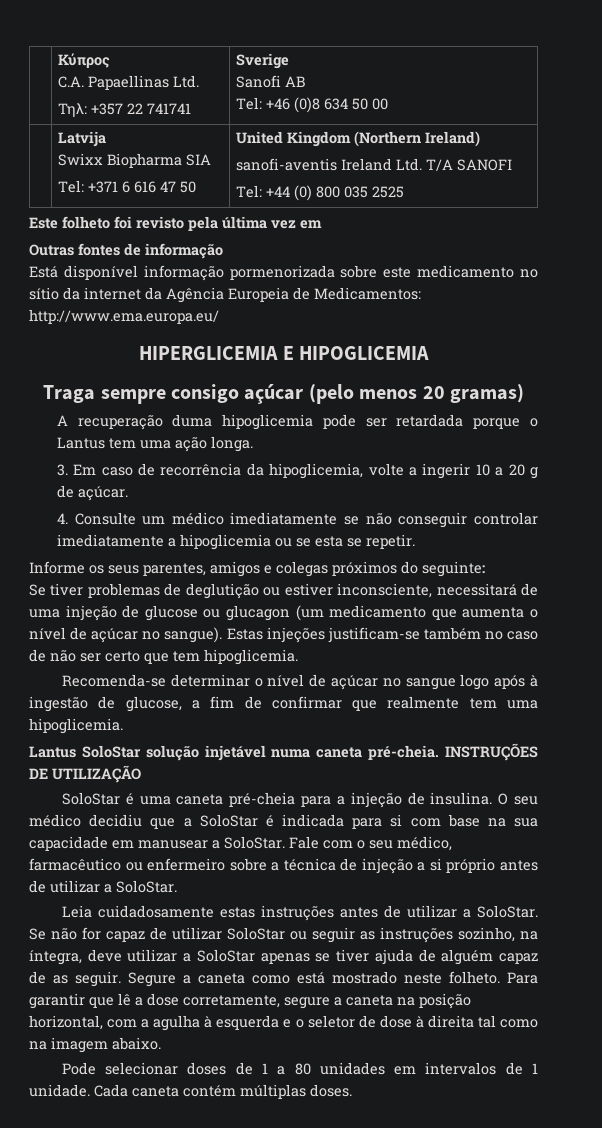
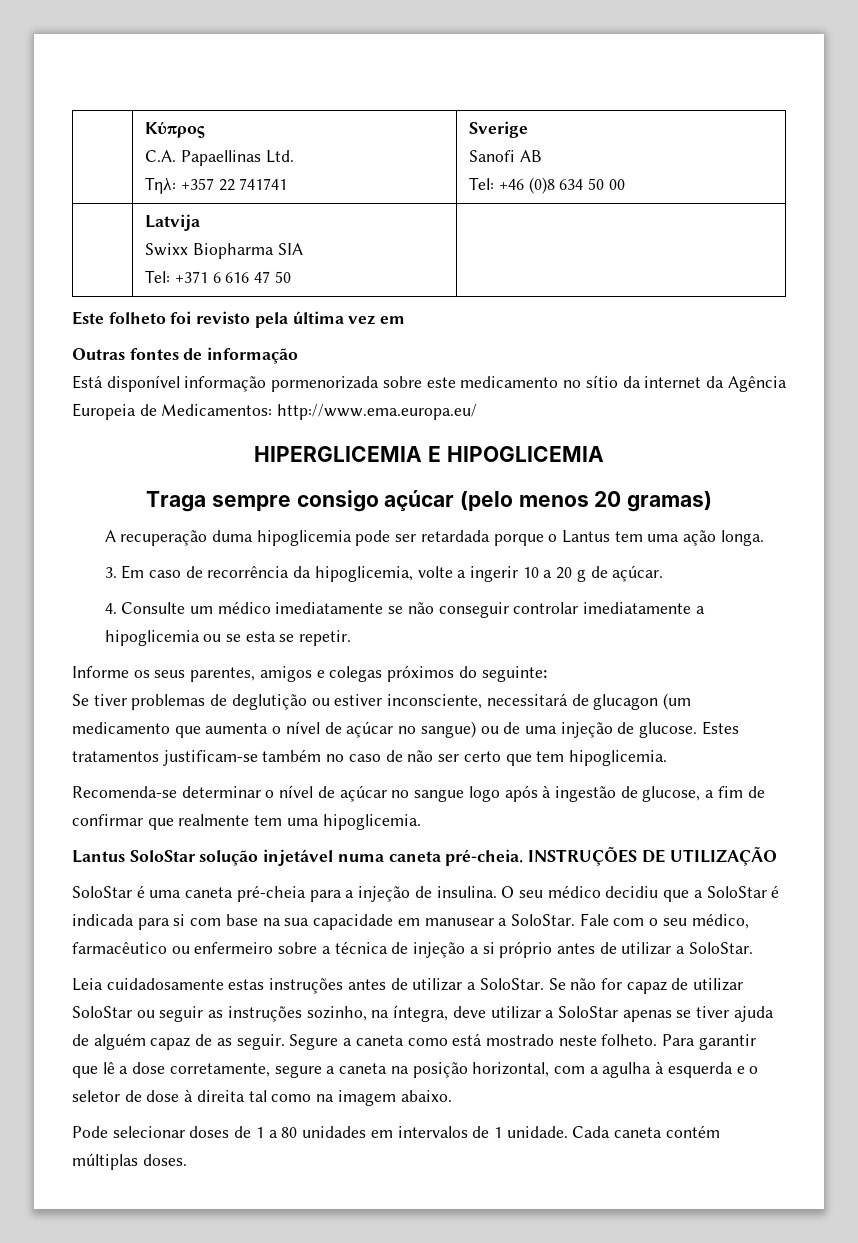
[236,131,481,147] [236,158,513,171] [236,185,405,201] United Kingdom (Northern Ireland) // sanofi-aventis Ireland Ltd. T/A SANOFI // Tel: +44 (0) 800 035 2525 -> (291, 277) none
[29,605,221,621] uma injeção de glucose ou -> (589, 700) none
[164,627,325,643] sangue). Estas injeções -> [420,721,739,738] [72,751,159,762] sangue) ou de uma injeção de glucose. Estes tratamentos

